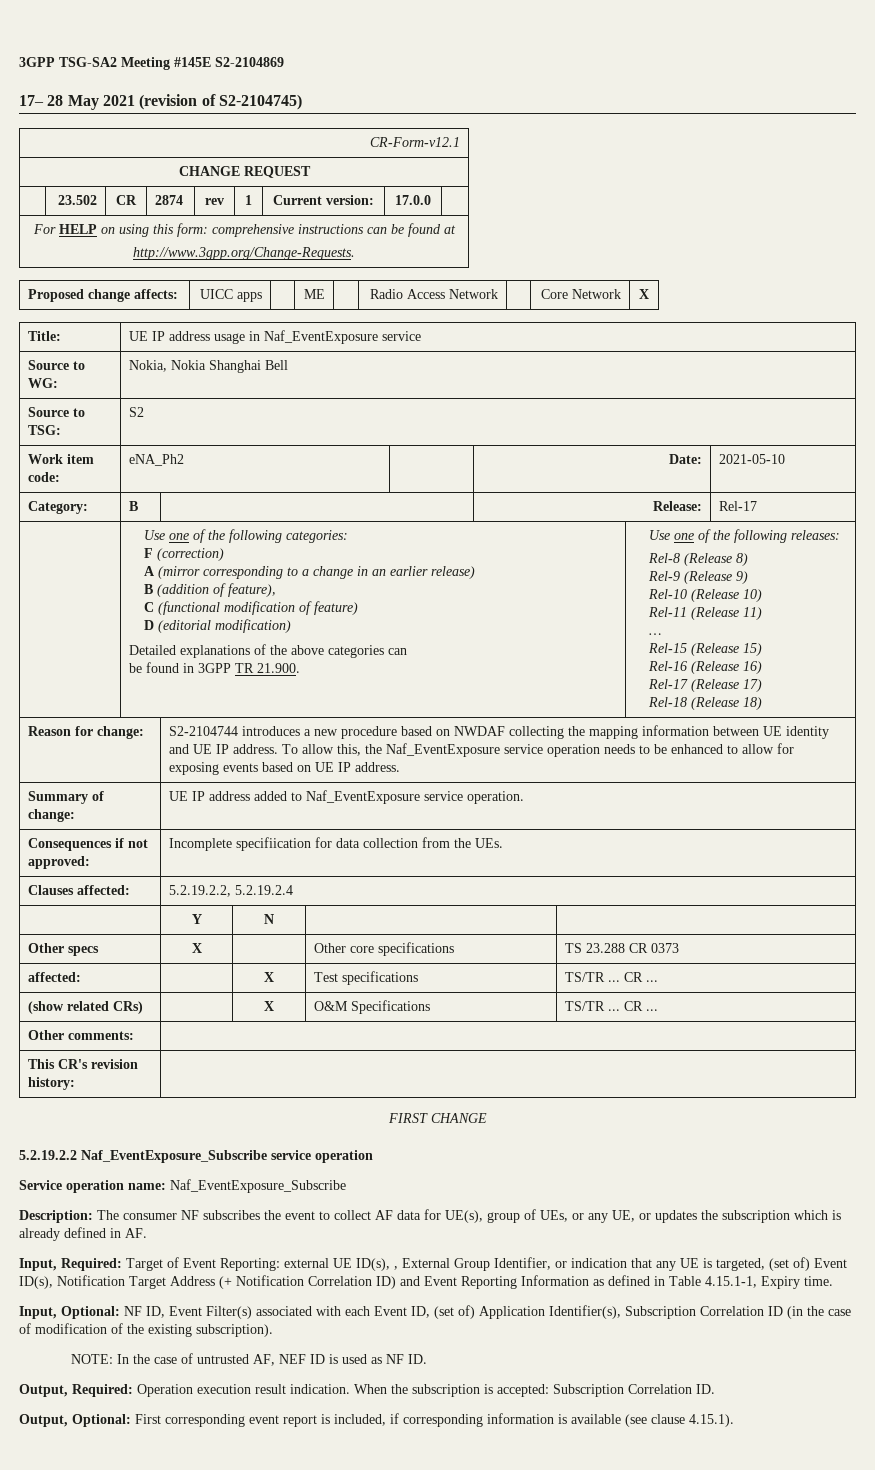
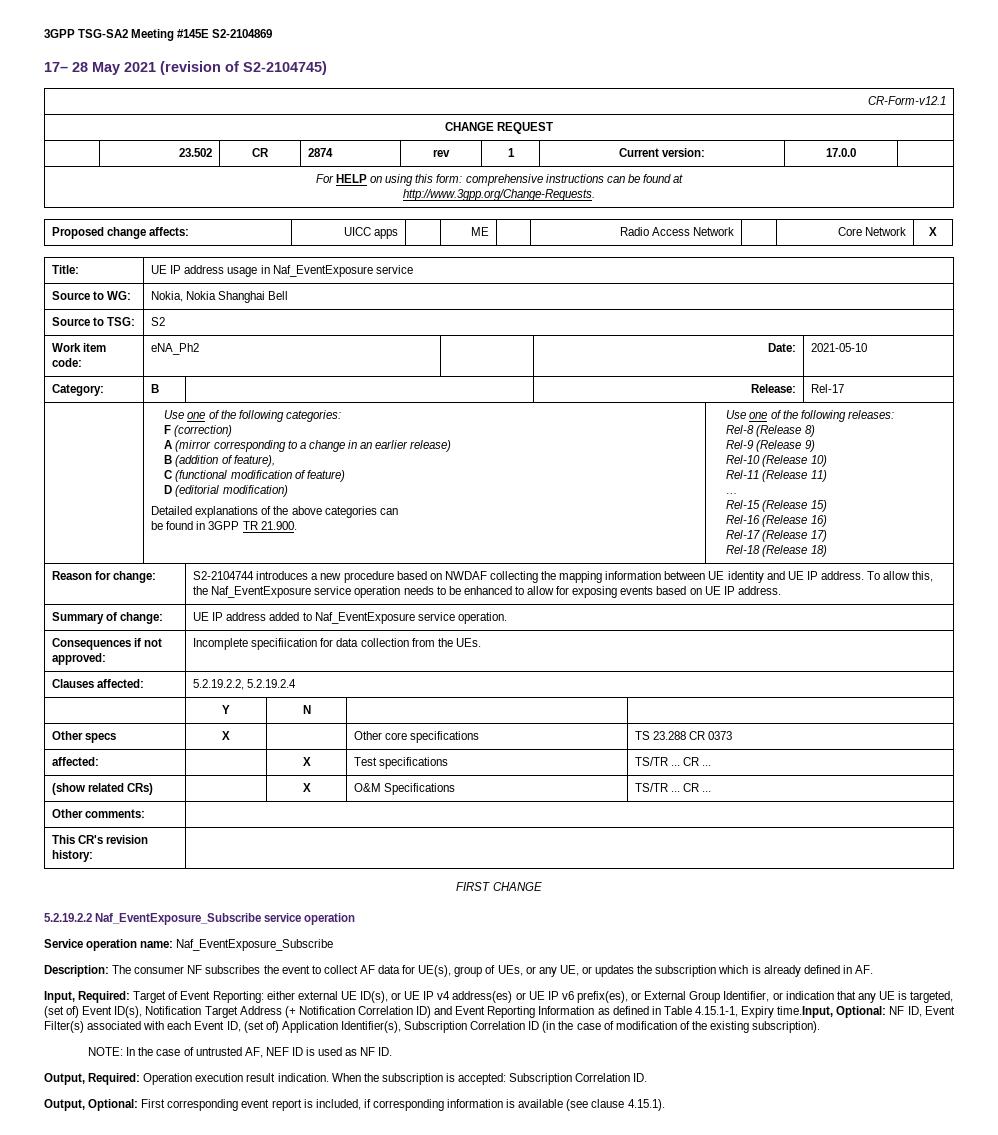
(280, 1264) none -> [266,991,295,1000] either
[394,1266,398,1270] , -> [391,991,642,1003] or UE IP v4 address(es) or UE IP v6 prefix(es), or
[804,1276,833,1286] [19,1306,57,1319] time. // Input, -> [777,1006,834,1018] time.Input,

